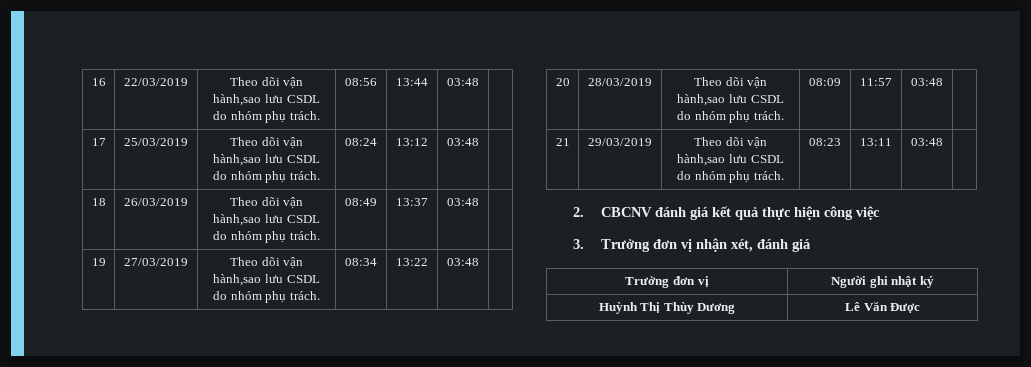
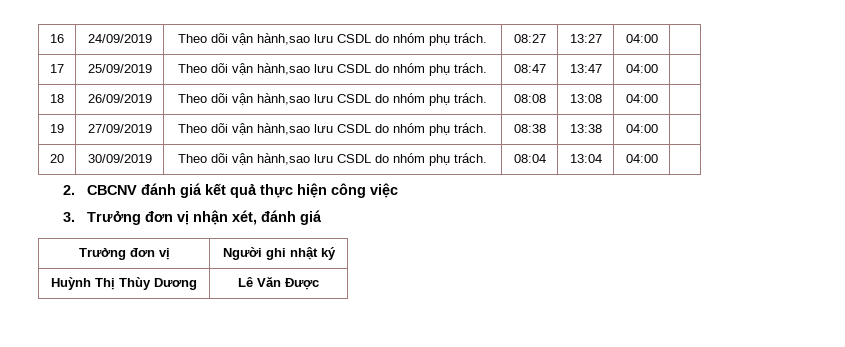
[124,78,188,86] 22/03/2019 -> [87,34,152,43] 24/09/2019
[345,78,377,86] [396,78,428,86] [447,78,479,86] 08:56 | 13:44 | 03:48 -> [513,34,546,43] [569,34,602,43] [625,34,658,43] 08:27 | 13:27 | 04:00
[124,138,188,146] 25/03/2019 -> [87,64,152,73] 25/09/2019
[345,138,377,146] [396,138,428,146] [447,138,479,146] 08:24 | 13:12 | 03:48 -> [513,64,546,73] [569,64,602,73] [625,64,658,73] 08:47 | 13:47 | 04:00
[124,198,188,206] 26/03/2019 -> [87,94,152,103] 26/09/2019
[345,198,377,206] [396,198,428,206] [447,198,479,206] 08:49 | 13:37 | 03:48 -> [513,94,546,103] [569,94,602,103] [625,94,658,103] 08:08 | 13:08 | 04:00
[124,258,188,266] 27/03/2019 -> [87,124,152,133] 27/09/2019
[345,258,377,266] [396,258,428,266] [447,258,479,266] 08:34 | 13:22 | 03:48 -> [513,124,546,133] [569,124,602,133] [625,124,658,133] 08:38 | 13:38 | 04:00
[588,78,652,86] 28/03/2019 -> [87,154,152,163] 30/09/2019
[809,78,841,86] [860,78,892,86] [911,78,943,86] [555,138,570,146] [588,138,652,146] [693,137,768,149] [677,154,784,166] [677,171,784,183] [809,138,841,146] [860,138,892,146] [911,138,943,146] 08:09 | 11:57 | 03:48 | // 21 | 29/03/2019 | Theo dõi vận hành,sao lưu CSDL do nhóm phụ trách. | 08:23 | 13:11 | 03:48 -> [513,154,546,163] [569,154,602,163] [625,154,658,163] 08:04 | 13:04 | 04:00

